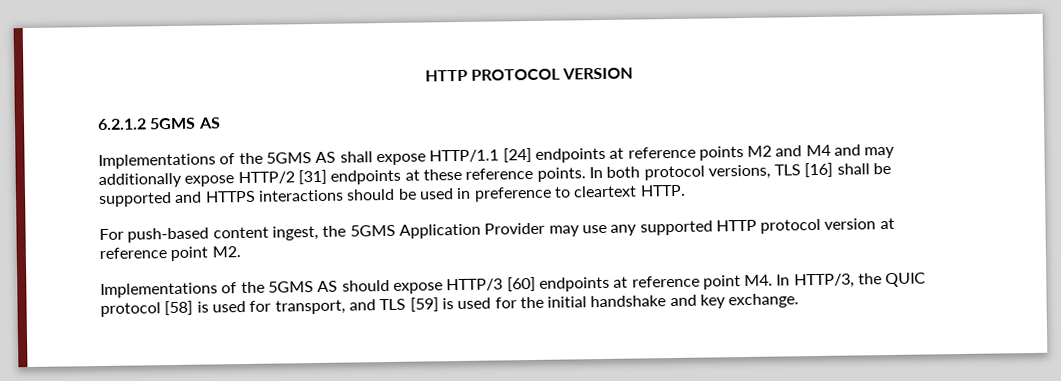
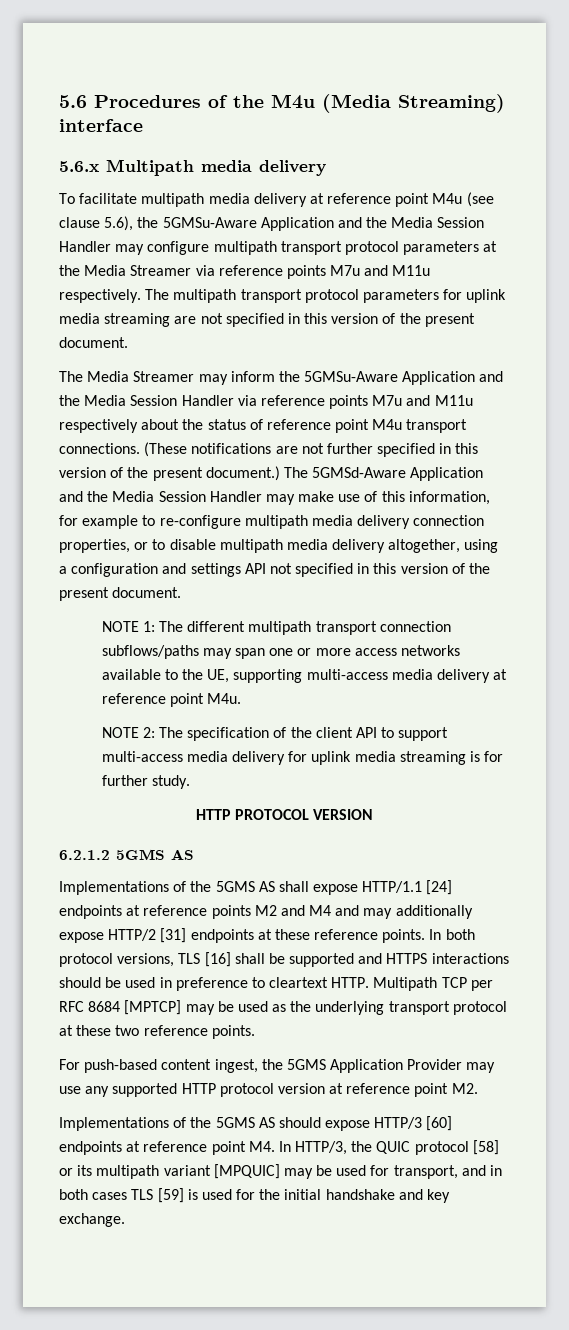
(424, 75) none -> [59,94,505,113] [59,119,143,132] [59,159,326,176] [59,192,494,207] [59,216,485,231] [59,241,498,255] [59,265,431,279] [59,289,507,303] [59,313,475,327] [59,337,128,348] [59,371,504,385] [59,395,473,409] [59,419,468,433] [59,442,479,457] [59,466,484,481] [59,491,490,505] [59,515,485,529] [59,539,499,553] [59,563,491,577] [59,587,182,601] [101,621,451,635] [101,645,460,659] [101,669,508,683] [101,693,241,707] [101,727,449,741] [101,751,504,765] [101,775,190,789] 5.6 Procedures of the M4u (Media Streaming) interface // 5.6.x Multipath media delivery // To facilitate multipath media delivery at reference point M4u (see clause 5.6), the 5GMSu-Aware Application and the Media Session Handler may configure multipath transport protocol parameters at the Media Streamer via reference points M7u and M11u respectively. The multipath transport protocol parameters for uplink media streaming are not specified in this version of the present document. // The Media Streamer may inform the 5GMSu-Aware Application and the Media Session Handler via reference points M7u and M11u respectively about the status of reference point M4u transport connections. (These notifications are not further specified in this version of the present document.) The 5GMSd-Aware Application and the Media Session Handler may make use of this information, for example to re-configure multipath media delivery connection properties, or to disable multipath media delivery altogether, using a configuration and settings API not specified in this version of the present document. // NOTE 1: The different multipath transport connection subflows/paths may span one or more access networks available to the UE, supporting multi-access media delivery at reference point M4u. // NOTE 2: The specification of the client API to support multi-access media delivery for uplink media streaming is for further study. //
(686, 190) none -> [373,977,493,991] [59,1000,507,1015] [59,1025,255,1039] Multipath TCP per RFC 8684 [MPTCP] may be used as the underlying transport protocol at these two reference points.
[196,301,209,313] is -> [59,1164,333,1179] or its multipath variant [MPQUIC] may be
(376, 305) none -> [490,1165,503,1176] [59,1189,128,1200] in both cases

